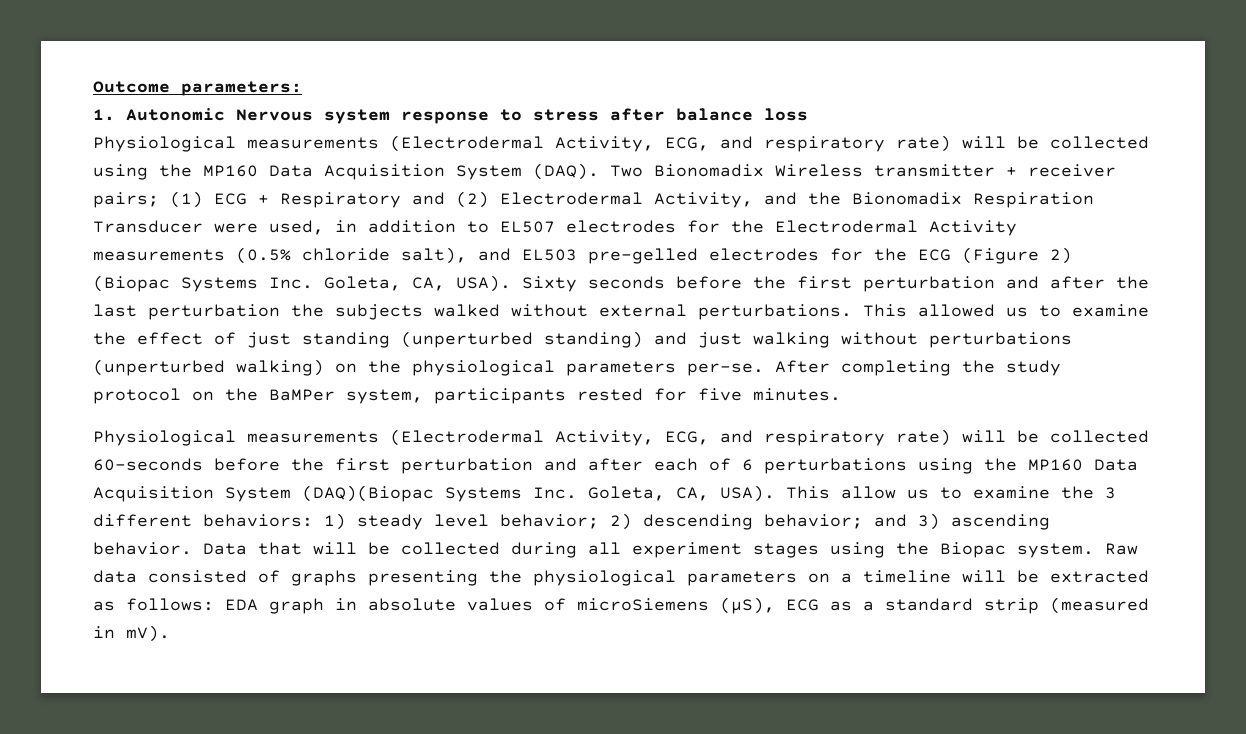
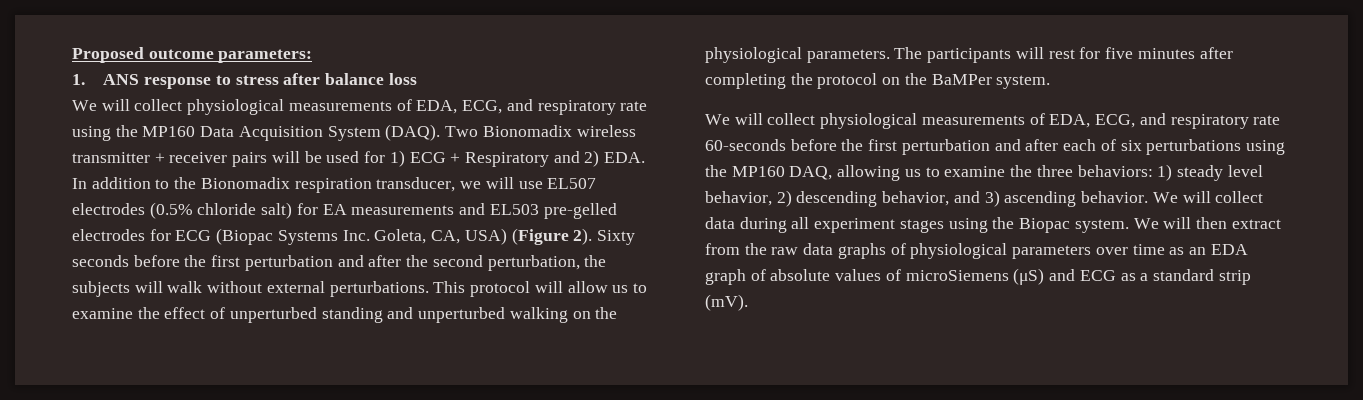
[93,81,170,93] Outcome -> [72,47,214,63] Proposed outcome
[126,108,391,124] Autonomic Nervous system -> [103,74,140,85] ANS
[93,135,1149,152] Physiological measurements (Electrodermal Activity, ECG, and respiratory rate) will be collected -> [72,99,648,115] We will collect physiological measurements of EDA, ECG, and respiratory rate
[775,164,863,177] Wireless -> [576,125,636,137] wireless
[93,191,1094,208] [93,220,1017,236] [93,247,467,264] pairs; (1) ECG + Respiratory and (2) Electrodermal Activity, and the Bionomadix Respiration Transducer were used, in addition to EL507 electrodes for the Electrodermal Activity measurements (0.5% chloride salt), -> [232,150,646,167] [72,177,597,193] [72,202,455,219] pairs will be used for 1) ECG + Respiratory and 2) EDA. In addition to the Bionomadix respiration transducer, we will use EL507 electrodes (0.5% chloride salt) for EA measurements
[874,247,1072,264] the ECG (Figure 2) -> [175,230,212,241] ECG
[456,275,511,292] USA). -> [464,228,593,245] USA) (Figure 2).
[93,304,500,320] last perturbation the subjects walked -> [432,255,607,271] [72,281,203,297] second perturbation, the subjects will walk
[918,304,995,317] allowed -> [470,281,608,297] protocol will allow
[247,331,1072,348] [93,359,830,376] just standing (unperturbed standing) and just walking without perturbations (unperturbed walking) on the physiological parameters per-se. After -> [229,307,618,323] [705,47,1233,63] unperturbed standing and unperturbed walking on the physiological parameters. The participants will rest for five minutes after
[1006,360,1061,376] study -> (813, 79) none
[346,388,841,404] [93,429,1149,446] system, participants rested for five minutes. // Physiological measurements (Electrodermal Activity, ECG, and respiratory rate) will be collected -> [996,75,1051,89] [705,113,1281,129] system. // We will collect physiological measurements of EDA, ECG, and respiratory rate
[742,459,753,471] 6 -> [1120,140,1142,151] six
[1094,459,1138,471] [93,485,1116,502] [93,514,192,527] Data Acquisition System (DAQ)(Biopac Systems Inc. Goleta, CA, USA). This allow us to examine the 3 different -> [789,165,1073,181] DAQ, allowing us to examine the three
[500,514,599,529] behavior; -> [705,191,772,206] behavior,
[764,514,863,529] behavior; -> [882,191,950,206] behavior,
[203,542,500,555] Data that will be collected -> [1152,191,1264,203] [705,217,735,229] We will collect data
[1105,543,1138,555] [93,570,1149,586] [93,598,214,611] Raw data consisted of graphs presenting the physiological parameters on a timeline will be extracted as follows: -> [1133,217,1281,229] [705,243,1206,259] We will then extract from the raw data graphs of physiological parameters over time as an
[335,598,357,611] in -> [750,269,766,281] of
[720,597,775,614] (μS), -> [1013,268,1076,285] (μS) and
[1050,597,1149,614] [93,625,170,642] (measured in mV). -> [705,294,748,311] (mV).

